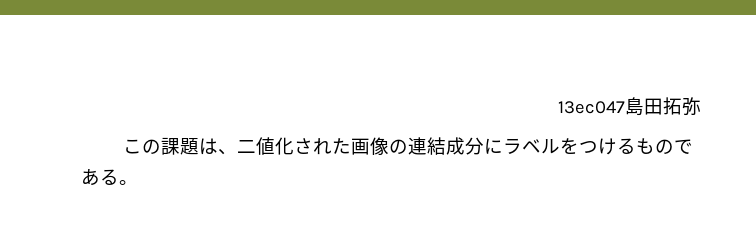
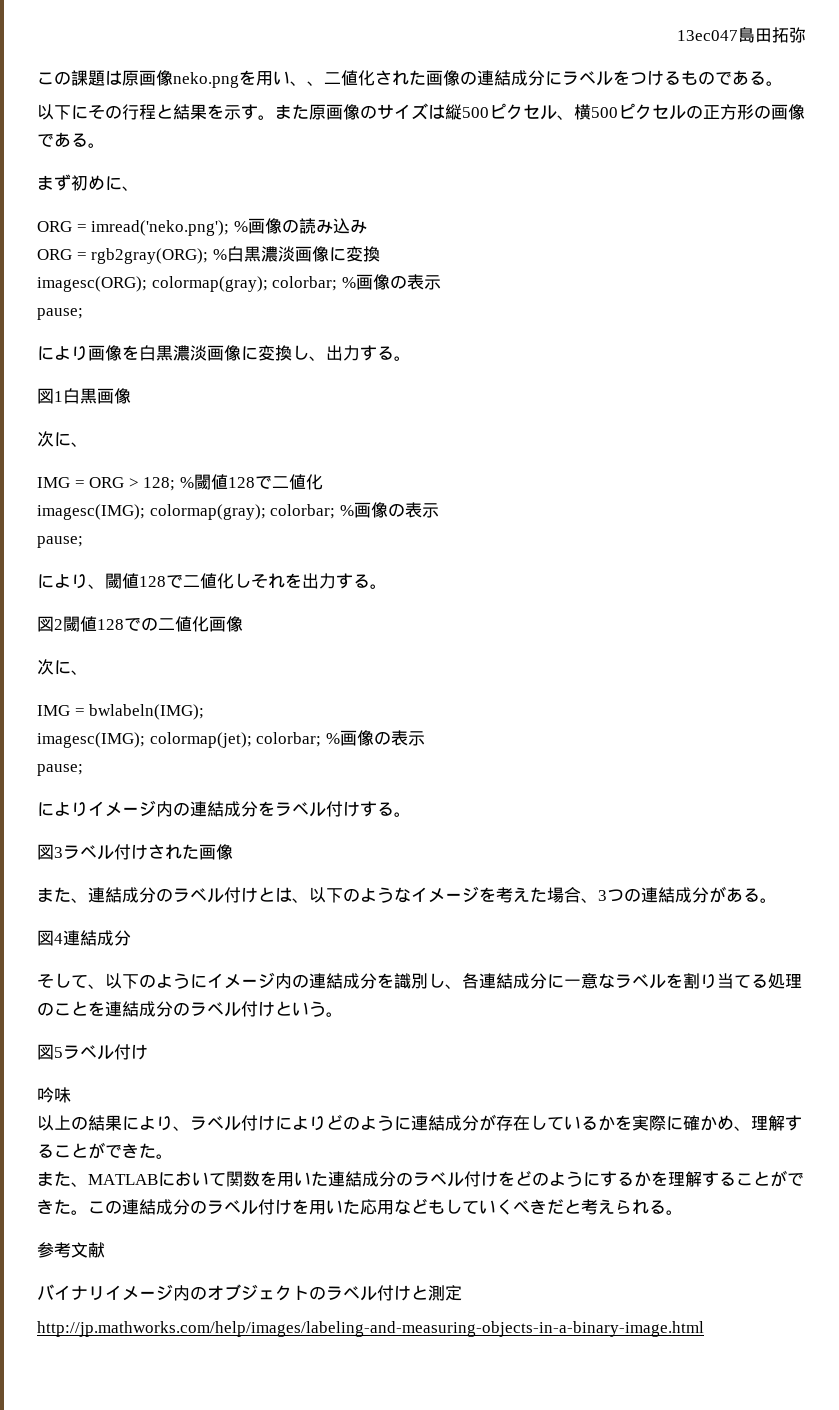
(218, 146) none -> [122,70,307,88] 原画像neko.pngを用い、
(138, 182) none -> [37,103,805,120] [37,132,105,148] [37,174,139,191] [37,218,367,236] [37,246,380,264] [37,274,441,292] [37,308,83,320] [37,345,411,361] [37,388,131,404] [37,431,88,447] [37,474,323,491] [37,502,439,520] [37,536,83,548] [37,573,387,589] [37,616,243,632] [37,659,88,675] [37,704,205,720] [37,730,425,748] [37,764,83,776] [37,800,411,817] [37,844,233,860] [37,886,777,903] [37,930,131,946] [37,972,802,989] [37,1001,343,1017] [37,1044,148,1060] [37,1087,71,1103] [37,1114,802,1131] [37,1142,173,1159] [37,1170,804,1187] [37,1198,683,1215] [37,1242,105,1258] [37,1284,462,1301] [37,1321,704,1337] // 以下にその行程と結果を示す。また原画像のサイズは縦500ピクセル、横500ピクセルの正方形の画像である。 // まず初めに、 // ORG = imread('neko.png'); %画像の読み込み // ORG = rgb2gray(ORG); %白黒濃淡画像に変換 // imagesc(ORG); colormap(gray); colorbar; %画像の表示 // pause; // により画像を白黒濃淡画像に変換し、出力する。 // 図1白黒画像 // 次に、 // IMG = ORG > 128; %閾値128で二値化 // imagesc(IMG); colormap(gray); colorbar; %画像の表示 // pause; // により、閾値128で二値化しそれを出力する。 // 図2閾値128での二値化画像 // 次に、 // IMG = bwlabeln(IMG); // imagesc(IMG); colormap(jet); colorbar; %画像の表示 // pause; // によりイメージ内の連結成分をラベル付けする。 // 図3ラベル付けされた画像 // また、連結成分のラベル付けとは、以下のようなイメージを考えた場合、3つの連結成分がある。 // 図4連結成分 // そして、以下のようにイメージ内の連結成分を識別し、各連結成分に一意なラベルを割り当てる処理のことを連結成分のラベル付けという。 // 図5ラベル付け // 吟味 // 以上の結果により、ラベル付けによりどのように連結成分が存在しているかを実際に確かめ、理解することができた。 // また、MATLABにおいて関数を用いた連結成分のラベル付けをどのようにするかを理解することができた。この連結成分のラベル付けを用いた応用などもしていくべきだと考えられる。 // 参考文献 // バイナリイメージ内のオブジェクトのラベル付けと測定 // http://jp.mathworks.com/help/images/labeling-and-measuring-objects-in-a-binary-image.html

